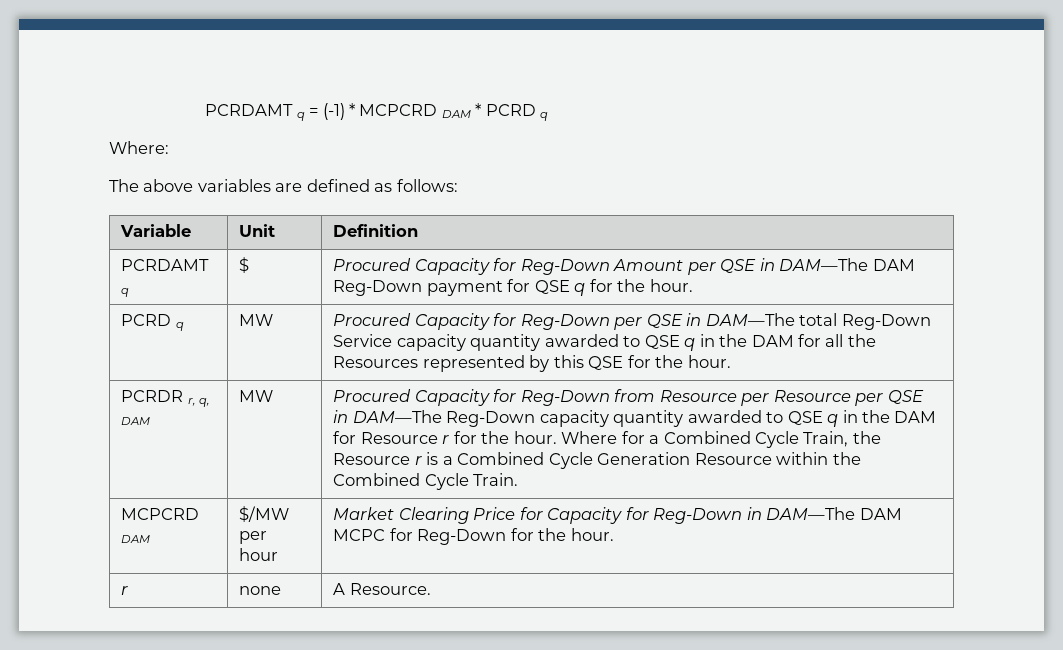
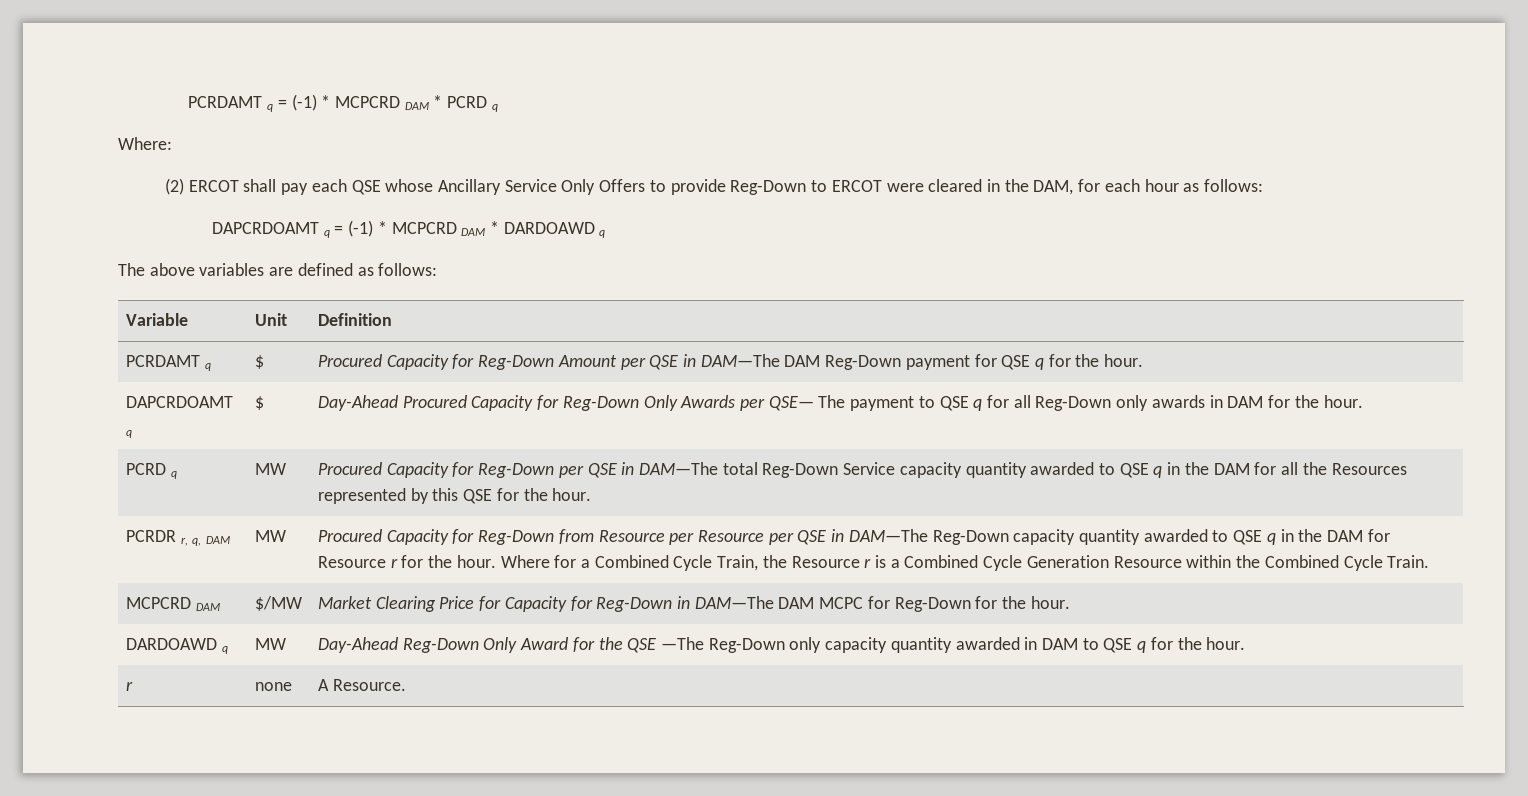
(169, 147) none -> [164,178,1264,195] [211,220,606,238] // (2) ERCOT shall pay each QSE whose Ancillary Service Only Offers to provide Reg-Down to ERCOT were cleared in the DAM, for each hour as follows: // DAPCRDOAMT q = (-1) * MCPCRD DAM * DARDOAWD q
(693, 285) none -> [125,396,233,408] [125,430,132,438] [254,396,264,410] [317,395,1363,411] // DAPCRDOAMT q | $ | Day-Ahead Procured Capacity for Reg-Down Only Awards per QSE— The payment to QSE q for all Reg-Down only awards in DAM for the hour.
[239,531,268,544] [239,548,279,561] per hour -> (302, 603) none
(614, 534) none -> [125,638,228,654] [254,638,286,650] [317,637,1246,653] // DARDOAWD q | MW | Day-Ahead Reg-Down Only Award for the QSE —The Reg-Down only capacity quantity awarded in DAM to QSE q for the hour.

